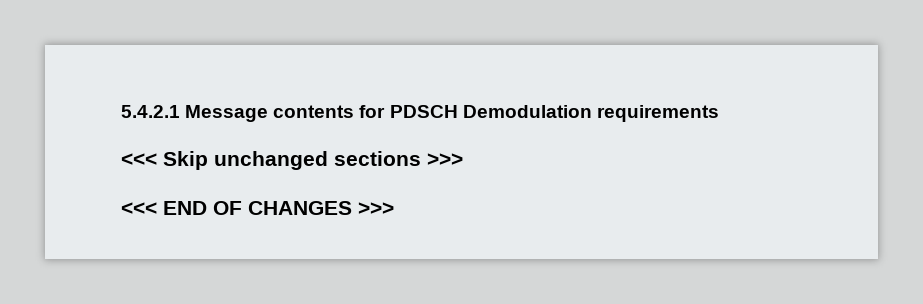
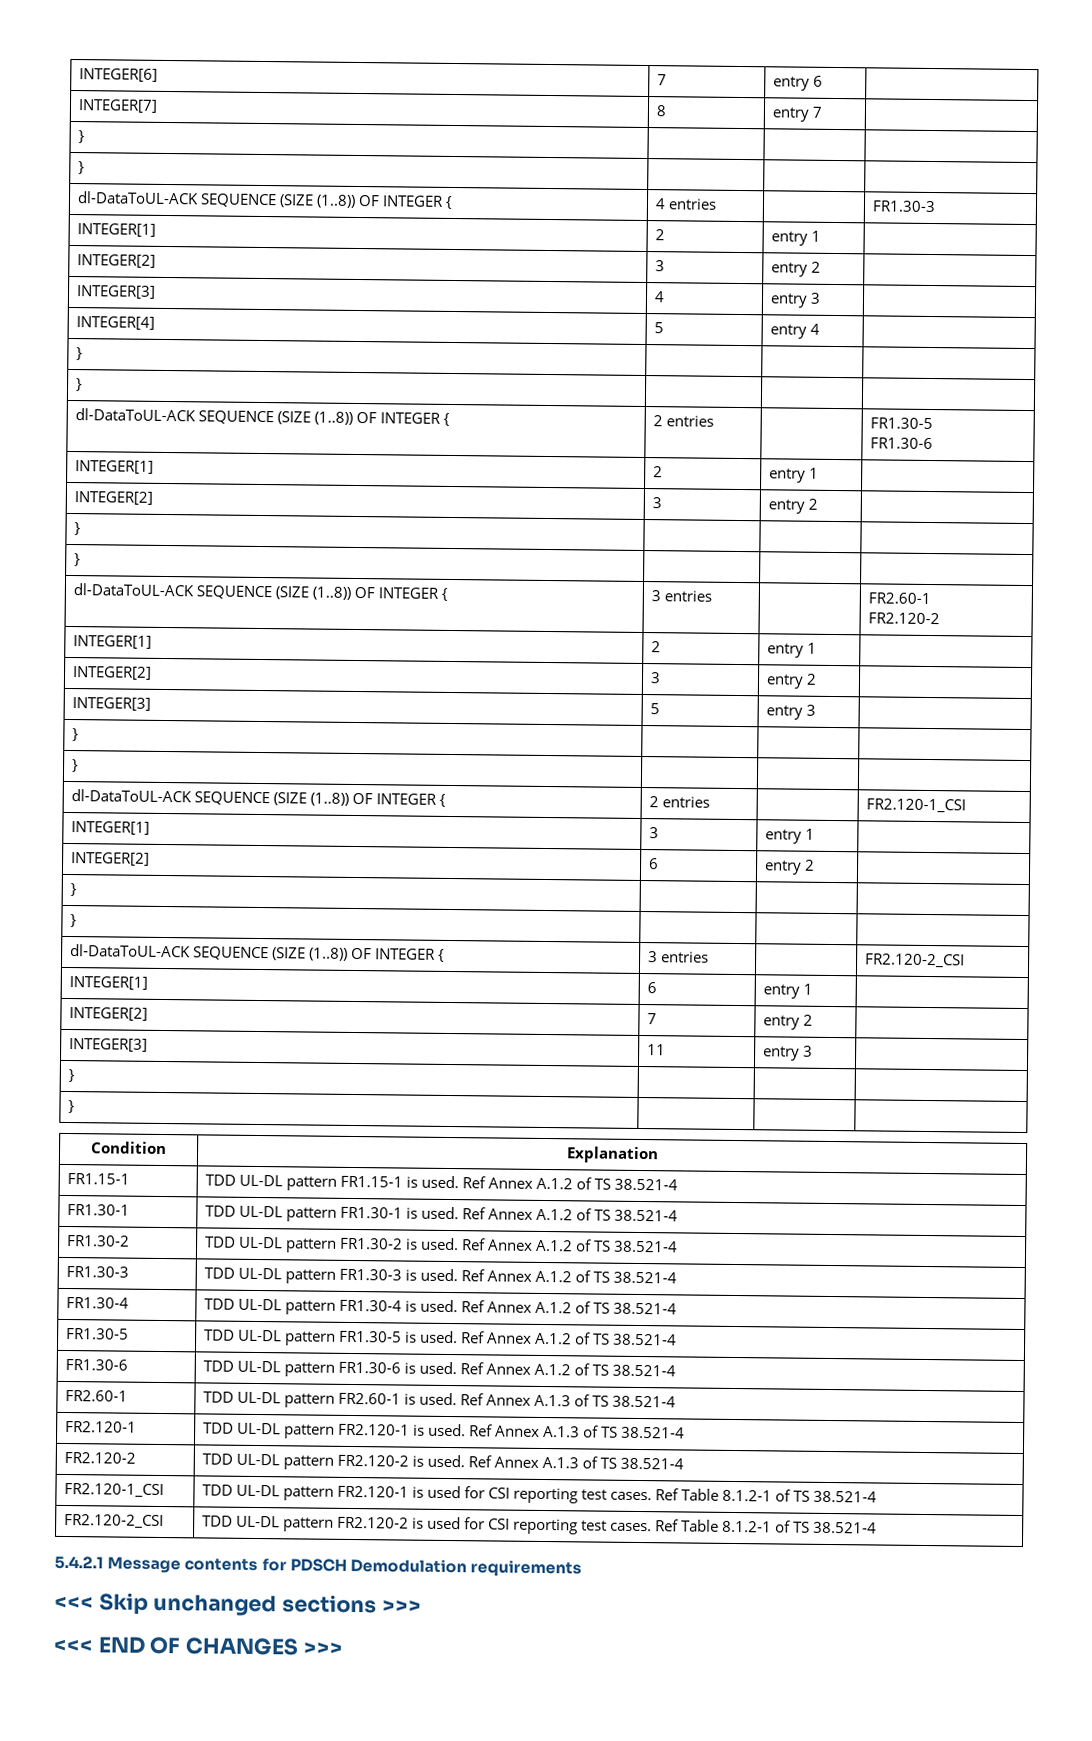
(121, 111) none -> [79,68,159,82] [657,74,668,86] [773,75,824,91] [78,99,159,113] [656,105,668,117] [772,106,824,122] [78,130,86,144] [78,161,86,175] [77,191,454,209] [655,198,718,210] [872,200,937,213] [77,223,157,237] [655,229,666,241] [771,230,822,246] [77,254,157,268] [655,260,666,272] [771,261,822,277] [76,285,157,299] [654,291,666,303] [770,292,822,308] [76,316,156,330] [654,322,665,334] [770,323,821,339] [76,347,84,361] [75,378,84,392] [75,408,451,426] [653,415,715,427] [870,417,934,430] [870,437,934,450] [75,460,155,474] [653,466,664,478] [769,467,820,483] [74,491,154,505] [652,497,663,509] [768,498,819,514] [74,522,82,536] [74,553,82,567] [73,583,449,601] [651,590,713,602] [868,592,932,605] [868,612,941,625] [73,635,153,649] [651,641,662,653] [767,642,818,658] [72,666,153,680] [650,672,662,684] [766,673,818,689] [72,697,152,711] [650,703,661,715] [766,704,817,720] [72,728,80,742] [72,759,80,773] [71,789,447,807] [649,796,711,808] [866,798,967,813] [71,821,151,835] [649,827,660,839] [765,828,816,844] [71,852,151,866] [649,858,660,870] [764,859,816,875] [70,883,78,897] [70,914,78,928] [70,944,446,962] [648,951,710,963] [865,953,966,968] [69,976,149,990] [647,982,658,994] [763,983,814,999] [69,1007,149,1021] [647,1013,658,1025] [763,1014,814,1030] [69,1038,149,1052] [647,1044,667,1056] [763,1045,814,1061] [68,1069,76,1083] [68,1100,76,1114] [91,1141,167,1155] [565,1146,659,1164] [67,1173,131,1185] [205,1174,679,1191] [67,1204,131,1216] [205,1205,679,1222] [67,1235,131,1247] [205,1236,679,1253] [66,1266,130,1278] [204,1267,678,1284] [66,1297,130,1309] [204,1298,678,1315] [66,1328,130,1340] [204,1329,678,1346] [65,1358,129,1371] [203,1360,677,1377] [65,1389,129,1402] [203,1391,677,1408] [65,1420,138,1433] [203,1422,686,1439] [64,1451,137,1464] [202,1453,685,1470] [64,1482,165,1498] [202,1484,878,1504] [64,1513,165,1529] [202,1515,878,1535] INTEGER[6] | 7 | entry 6 | // INTEGER[7] | 8 | entry 7 | // } | | | // } | | | // dl-DataToUL-ACK SEQUENCE (SIZE (1..8)) OF INTEGER { | 4 entries | | FR1.30-3 // INTEGER[1] | 2 | entry 1 | // INTEGER[2] | 3 | entry 2 | // INTEGER[3] | 4 | entry 3 | // INTEGER[4] | 5 | entry 4 | // } | | | // } | | | // dl-DataToUL-ACK SEQUENCE (SIZE (1..8)) OF INTEGER { | 2 entries | | FR1.30-5 // FR1.30-6 // INTEGER[1] | 2 | entry 1 | // INTEGER[2] | 3 | entry 2 | // } | | | // } | | | // dl-DataToUL-ACK SEQUENCE (SIZE (1..8)) OF INTEGER { | 3 entries | | FR2.60-1 // FR2.120-2 // INTEGER[1] | 2 | entry 1 | // INTEGER[2] | 3 | entry 2 | // INTEGER[3] | 5 | entry 3 | // } | | | // } | | | // dl-DataToUL-ACK SEQUENCE (SIZE (1..8)) OF INTEGER { | 2 entries | | FR2.120-1_CSI // INTEGER[1] | 3 | entry 1 | // INTEGER[2] | 6 | entry 2 | // } | | | // } | | | // dl-DataToUL-ACK SEQUENCE (SIZE (1..8)) OF INTEGER { | 3 entries | | FR2.120-2_CSI // INTEGER[1] | 6 | entry 1 | // INTEGER[2] | 7 | entry 2 | // INTEGER[3] | 11 | entry 3 | // } | | | // } | | | // Condition | Explanation // FR1.15-1 | TDD UL-DL pattern FR1.15-1 is used. Ref Annex A.1.2 of TS 38.521-4 // FR1.30-1 | TDD UL-DL pattern FR1.30-1 is used. Ref Annex A.1.2 of TS 38.521-4 // FR1.30-2 | TDD UL-DL pattern FR1.30-2 is used. Ref Annex A.1.2 of TS 38.521-4 // FR1.30-3 | TDD UL-DL pattern FR1.30-3 is used. Ref Annex A.1.2 of TS 38.521-4 // FR1.30-4 | TDD UL-DL pattern FR1.30-4 is used. Ref Annex A.1.2 of TS 38.521-4 // FR1.30-5 | TDD UL-DL pattern FR1.30-5 is used. Ref Annex A.1.2 of TS 38.521-4 // FR1.30-6 | TDD UL-DL pattern FR1.30-6 is used. Ref Annex A.1.2 of TS 38.521-4 // FR2.60-1 | TDD UL-DL pattern FR2.60-1 is used. Ref Annex A.1.3 of TS 38.521-4 // FR2.120-1 | TDD UL-DL pattern FR2.120-1 is used. Ref Annex A.1.3 of TS 38.521-4 // FR2.120-2 | TDD UL-DL pattern FR2.120-2 is used. Ref Annex A.1.3 of TS 38.521-4 // FR2.120-1_CSI | TDD UL-DL pattern FR2.120-1 is used for CSI reporting test cases. Ref Table 8.1.2-1 of TS 38.521-4 // FR2.120-2_CSI | TDD UL-DL pattern FR2.120-2 is used for CSI reporting test cases. Ref Table 8.1.2-1 of TS 38.521-4 //

